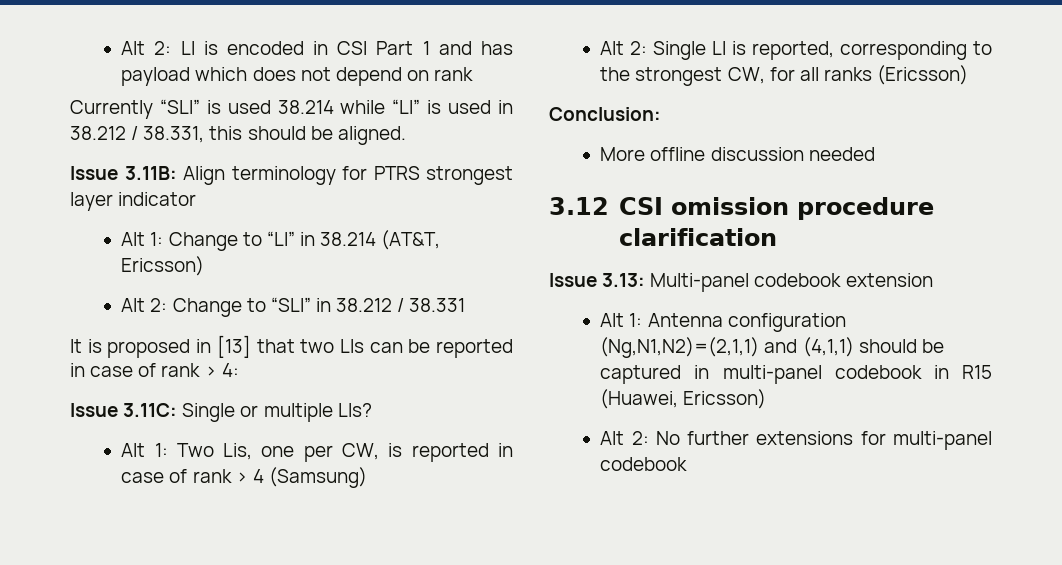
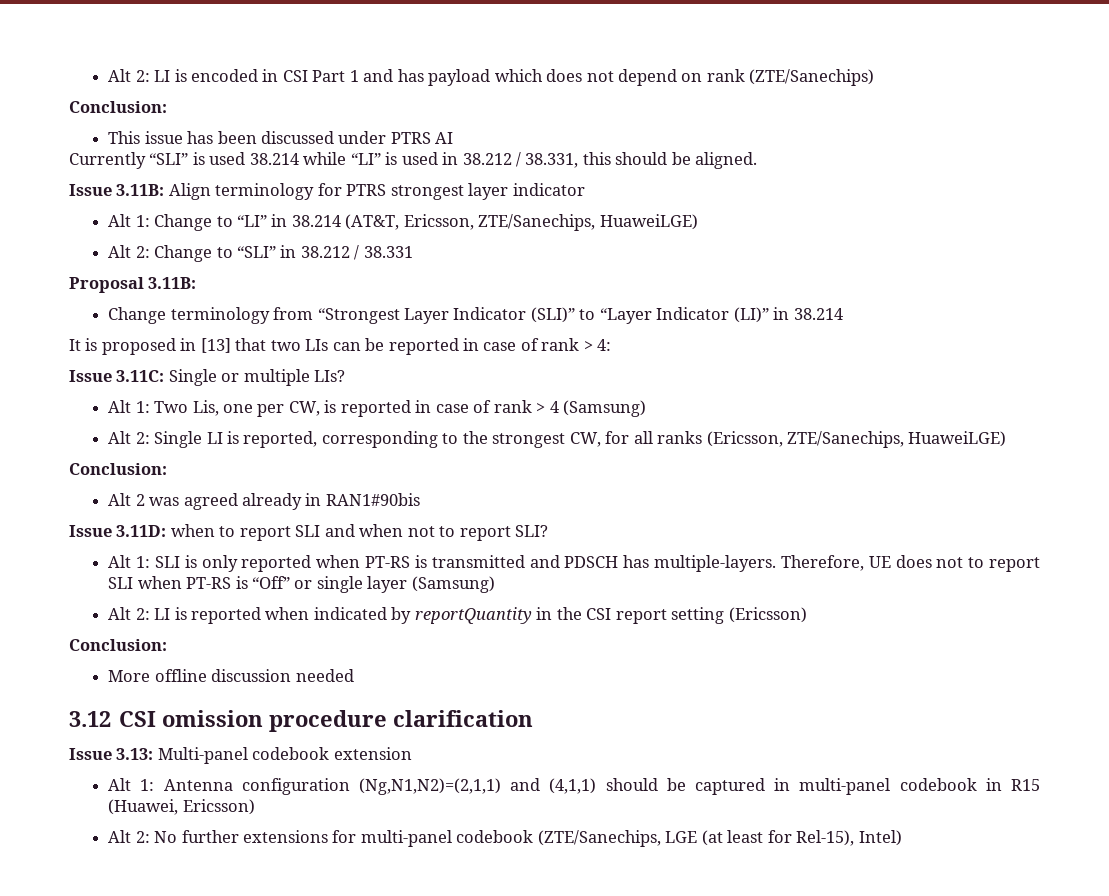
(474, 74) none -> [749,69,875,86] [69,101,167,113] [108,131,454,144] (ZTE/Sanechips) // Conclusion: // This issue has been discussed under PTRS AI
[121,256,205,276] Ericsson) -> [403,214,698,231] Ericsson, ZTE/Sanechips, HuaweiLGE)
(466, 305) none -> [69,277,197,293] [108,307,843,324] // Proposal 3.11B: // Change terminology from “Strongest Layer Indicator (SLI)” to “Layer Indicator (LI)” in 38.214
(872, 74) none -> [706,431,1007,448] [69,463,167,475] [108,493,420,510] [69,524,549,541] [108,555,1041,572] [108,576,495,593] [108,607,725,624] (Ericsson, ZTE/Sanechips, HuaweiLGE) // Conclusion: // Alt 2 was agreed already in RAN1#90bis // Issue 3.11D: when to report SLI and when not to report SLI? // Alt 1: SLI is only reported when PT-RS is transmitted and PDSCH has multiple-layers. Therefore, UE does not to report SLI when PT-RS is “Off” or single layer (Samsung) // Alt 2: LI is reported when indicated by reportQuantity in the CSI report setting
(688, 464) none -> [537,830,902,847] (ZTE/Sanechips, LGE (at least for Rel-15), Intel)

